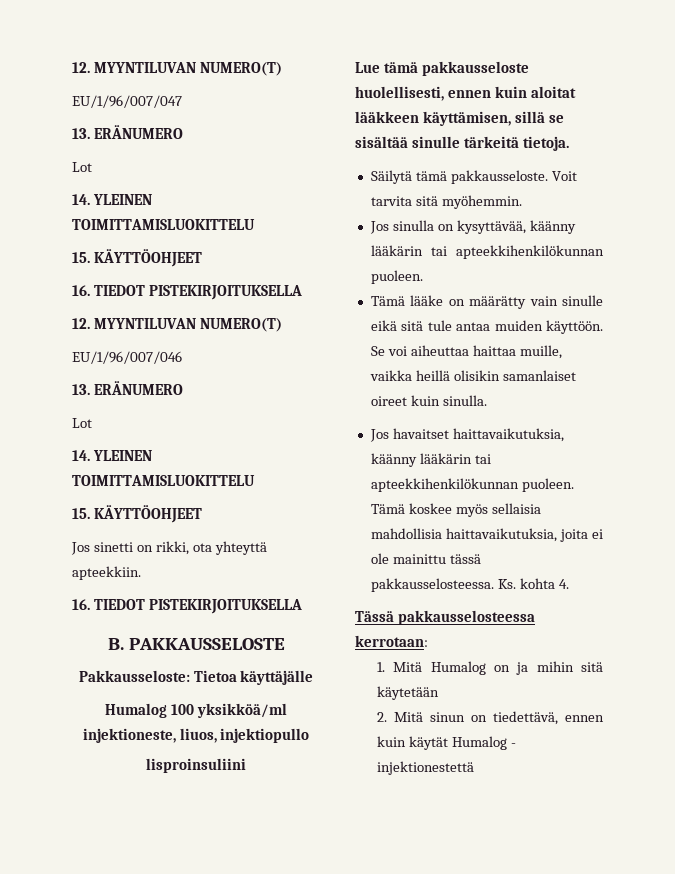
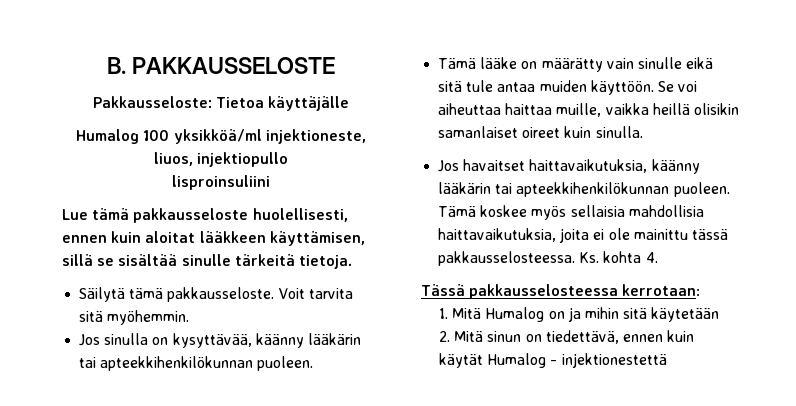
[72,62,282,76] [72,95,182,108] [72,125,183,139] [72,162,92,172] [72,194,152,205] [72,219,255,230] [72,249,202,267] [72,285,302,300] [72,318,282,332] [72,351,182,364] [72,381,183,395] [72,418,92,428] [72,450,152,461] [72,475,255,486] [72,505,202,523] [71,541,267,555] [72,566,141,580] [72,599,302,614] 12. MYYNTILUVAN NUMERO(T) // EU/1/96/007/047 // 13. ERÄNUMERO // Lot // 14. YLEINEN TOIMITTAMISLUOKITTELU // 15. KÄYTTÖOHJEET // 16. TIEDOT PISTEKIRJOITUKSELLA // 12. MYYNTILUVAN NUMERO(T) // EU/1/96/007/046 // 13. ERÄNUMERO // Lot // 14. YLEINEN TOIMITTAMISLUOKITTELU // 15. KÄYTTÖOHJEET // Jos sinetti on rikki, ota yhteyttä apteekkiin. // 16. TIEDOT PISTEKIRJOITUKSELLA // -> (106, 65) none

